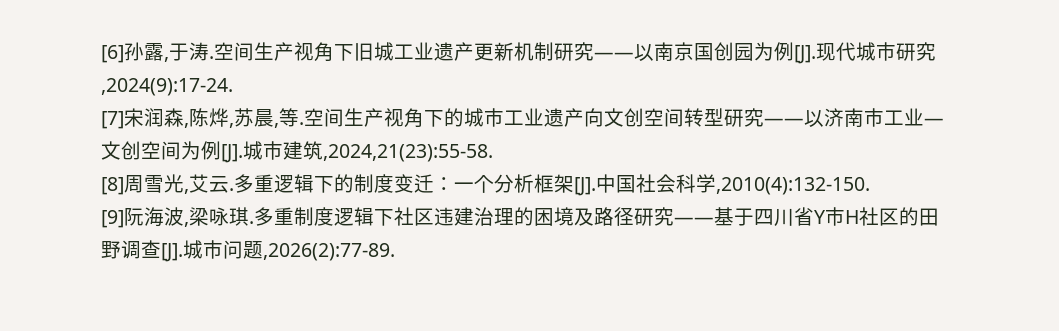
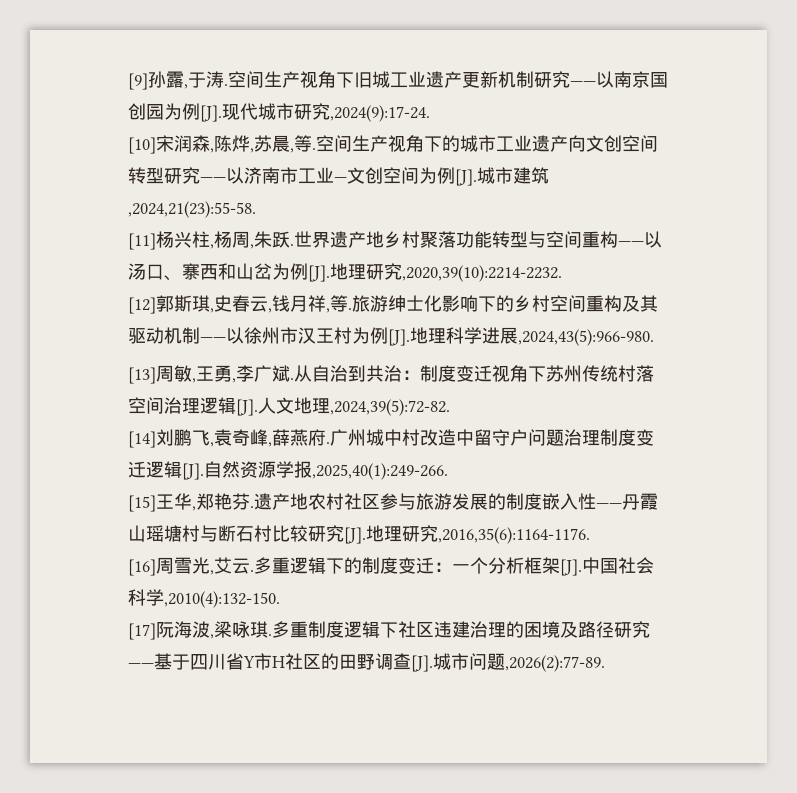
[101,45,124,63] [6] -> [128,73,148,90] [9]
[101,111,124,129] [7] -> [128,137,156,154] [10]
[101,177,124,195] [8] -> [128,231,662,250] [128,263,562,282] [128,295,658,314] [128,327,654,346] [128,365,654,384] [128,397,450,416] [128,429,654,448] [128,461,448,480] [128,493,658,512] [128,525,590,544] [128,559,156,576] [11]杨兴柱,杨周,朱跃.世界遗产地乡村聚落功能转型与空间重构——以汤口、寨西和山岔为例[J].地理研究,2020,39(10):2214-2232. // [12]郭斯琪,史春云,钱月祥,等.旅游绅士化影响下的乡村空间重构及其驱动机制——以徐州市汉王村为例[J].地理科学进展,2024,43(5):966-980. // [13]周敏,王勇,李广斌.从自治到共治：制度变迁视角下苏州传统村落空间治理逻辑[J].人文地理,2024,39(5):72-82. // [14]刘鹏飞,袁奇峰,薛燕府.广州城中村改造中留守户问题治理制度变迁逻辑[J].自然资源学报,2025,40(1):249-266. // [15]王华,郑艳芬.遗产地农村社区参与旅游发展的制度嵌入性——丹霞山瑶塘村与断石村比较研究[J].地理研究,2016,35(6):1164-1176. // [16]
[101,210,124,228] [9] -> [128,623,156,640] [17]

